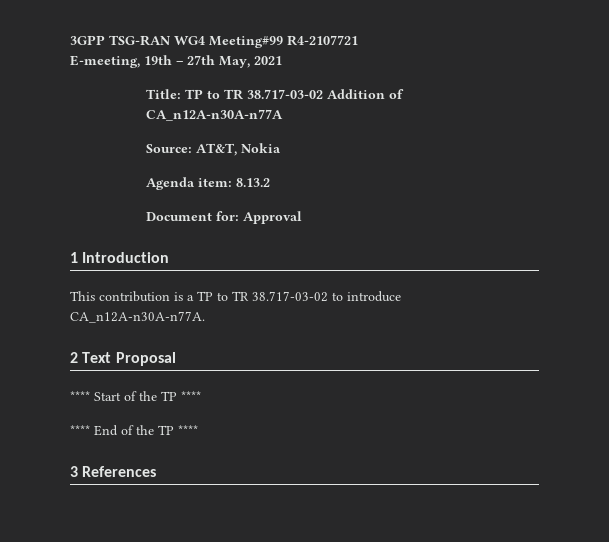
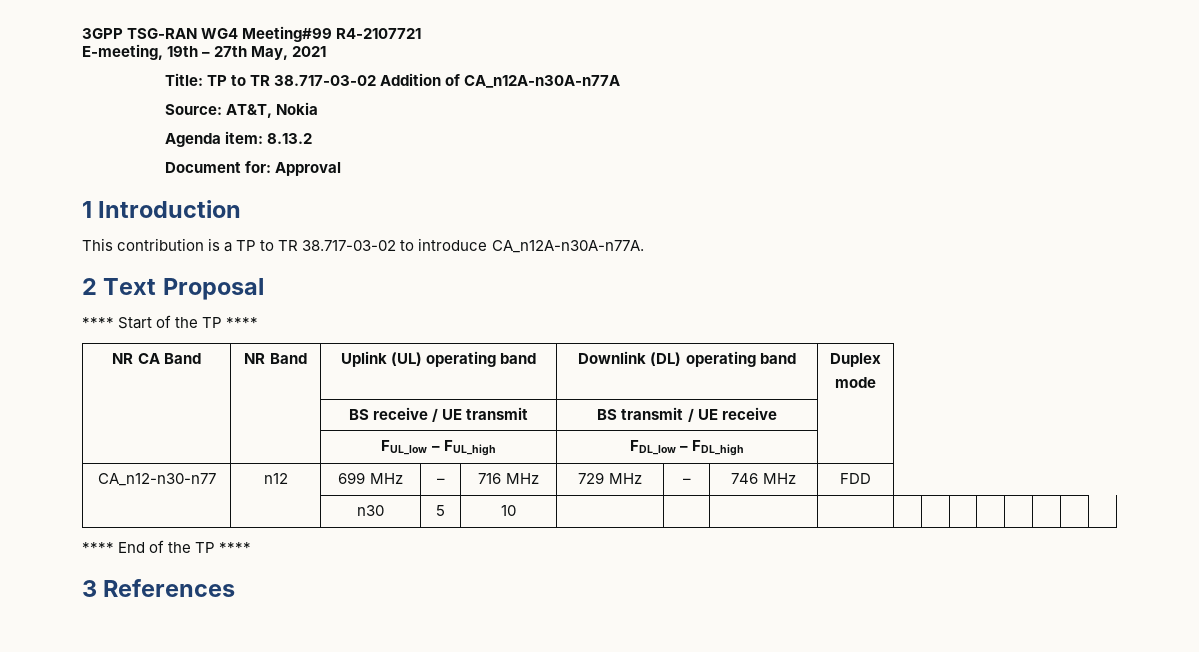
(201, 396) none -> [112,353,201,364] [244,353,307,364] [340,351,537,367] [578,351,796,367] [830,353,881,367] [835,377,876,388] [348,407,529,422] [597,407,777,422] [381,440,496,456] [629,440,745,456] [97,473,216,486] [263,473,288,484] [338,472,403,484] [436,478,445,484] [478,473,539,484] [578,472,642,484] [682,478,691,484] [731,473,796,484] [840,473,871,484] [357,505,384,516] [436,505,445,516] [501,505,516,516] // NR CA Band | NR Band | Uplink (UL) operating band | Downlink (DL) operating band | Duplex // mode // | | BS receive / UE transmit | BS transmit / UE receive | // | | FUL_low – FUL_high | FDL_low – FDL_high | // CA_n12-n30-n77 | n12 | 699 MHz | – | 716 MHz | 729 MHz | – | 746 MHz | FDD // | | n30 | 5 | 10 | | | | | | | | | | | |

